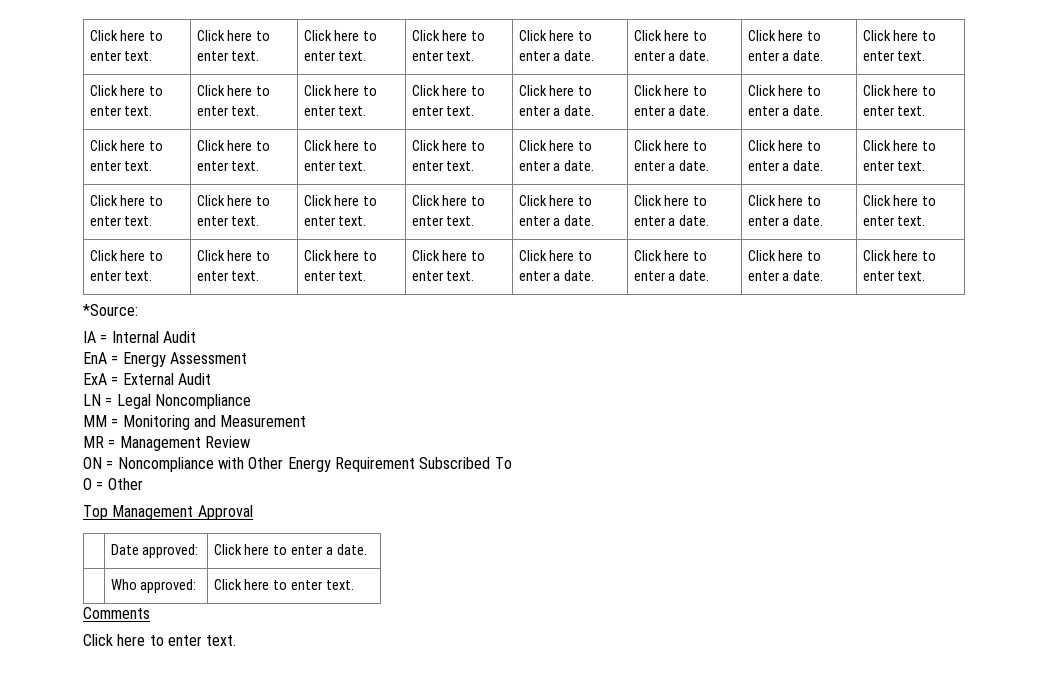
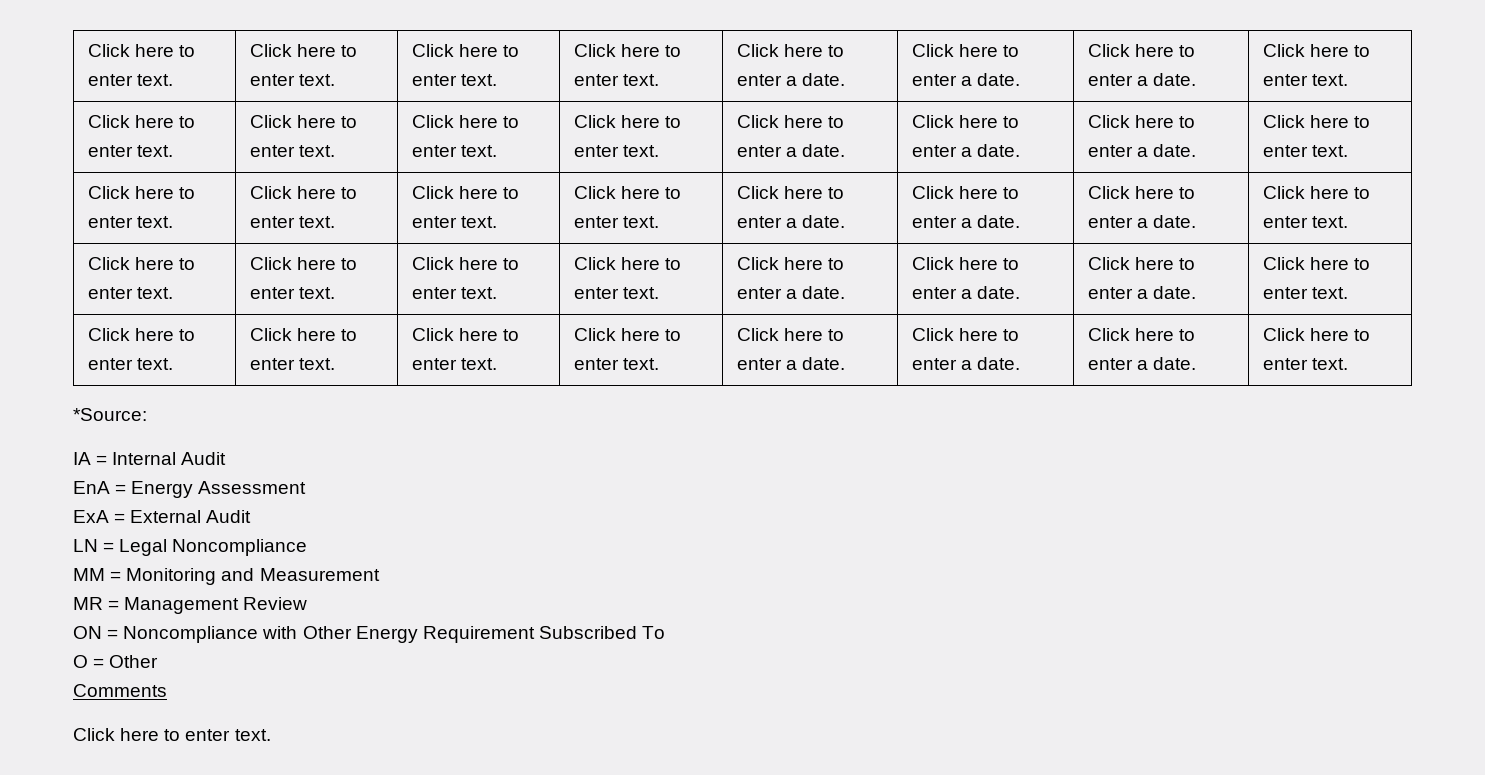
[83,505,253,520] [110,544,199,558] [213,544,368,555] [110,579,197,593] [213,579,355,590] // Top Management Approval // | Date approved: | Click here to enter a date. // | Who approved: | Click here to enter text. -> (159, 661) none

